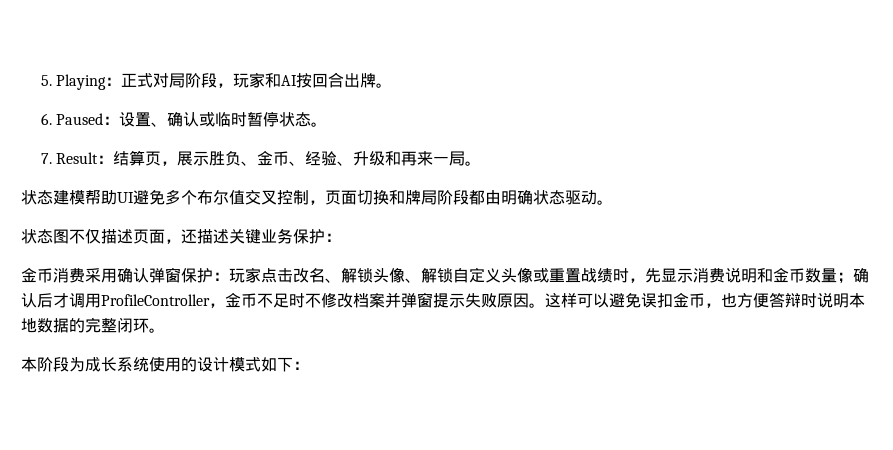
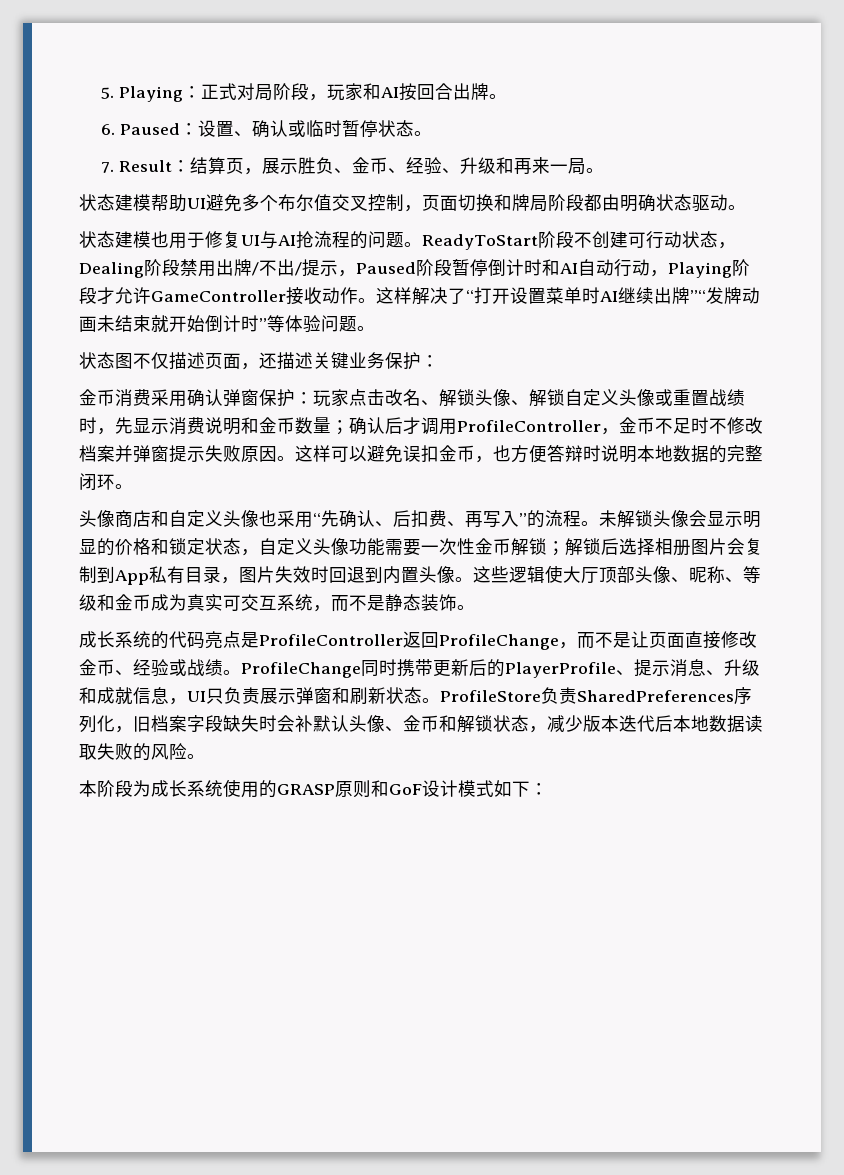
(613, 202) none -> [79,231,736,250] [79,259,750,278] [79,287,760,305] [79,315,375,333] // 状态建模也用于修复UI与AI抢流程的问题。ReadyToStart阶段不创建可行动状态，Dealing阶段禁用出牌/不出/提示，Paused阶段暂停倒计时和AI自动行动，Playing阶段才允许GameController接收动作。这样解决了“打开设置菜单时AI继续出牌”“发牌动画未结束就开始倒计时”等体验问题。
(165, 330) none -> [79,510,761,528] [79,538,763,556] [79,565,761,585] [79,594,475,612] [79,631,757,650] [79,659,760,678] [79,687,752,705] [79,715,763,733] [79,743,205,761] // 头像商店和自定义头像也采用“先确认、后扣费、再写入”的流程。未解锁头像会显示明显的价格和锁定状态，自定义头像功能需要一次性金币解锁；解锁后选择相册图片会复制到App私有目录，图片失效时回退到内置头像。这些逻辑使大厅顶部头像、昵称、等级和金币成为真实可交互系统，而不是静态装饰。 // 成长系统的代码亮点是ProfileController返回ProfileChange，而不是让页面直接修改金币、经验或战绩。ProfileChange同时携带更新后的PlayerProfile、提示消息、升级和成就信息，UI只负责展示弹窗和刷新状态。ProfileStore负责SharedPreferences序列化，旧档案字段缺失时会补默认头像、金币和解锁状态，减少版本迭代后本地数据读取失败的风险。
(197, 364) none -> [277,780,422,798] GRASP原则和GoF

